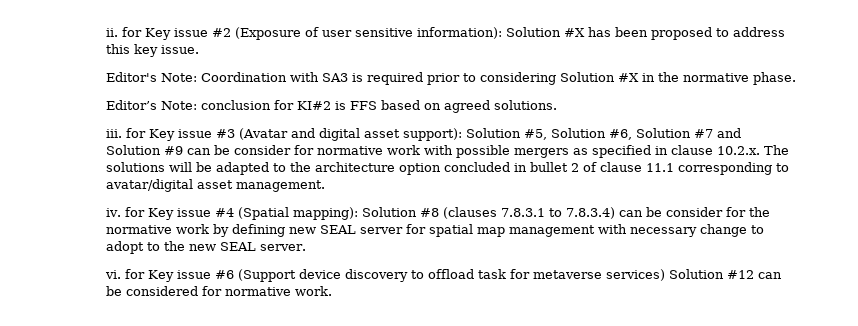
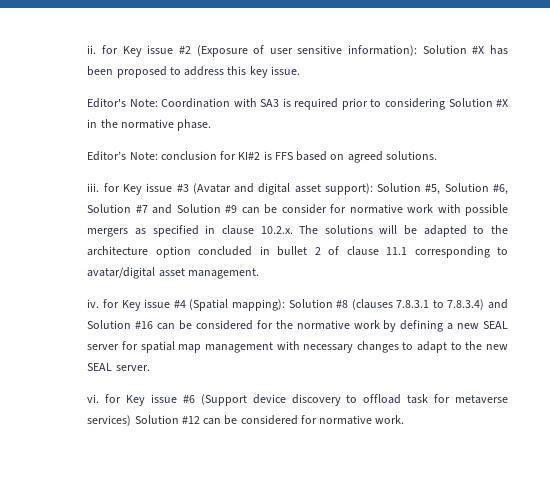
[618,207,723,217] can be consider -> [488,299,508,309] [87,320,253,330] and Solution #16 can be considered
(285, 230) none -> [447,323,454,330] a
[699,224,764,237] [105,241,144,254] change to adopt -> [356,341,448,353] changes to adapt

